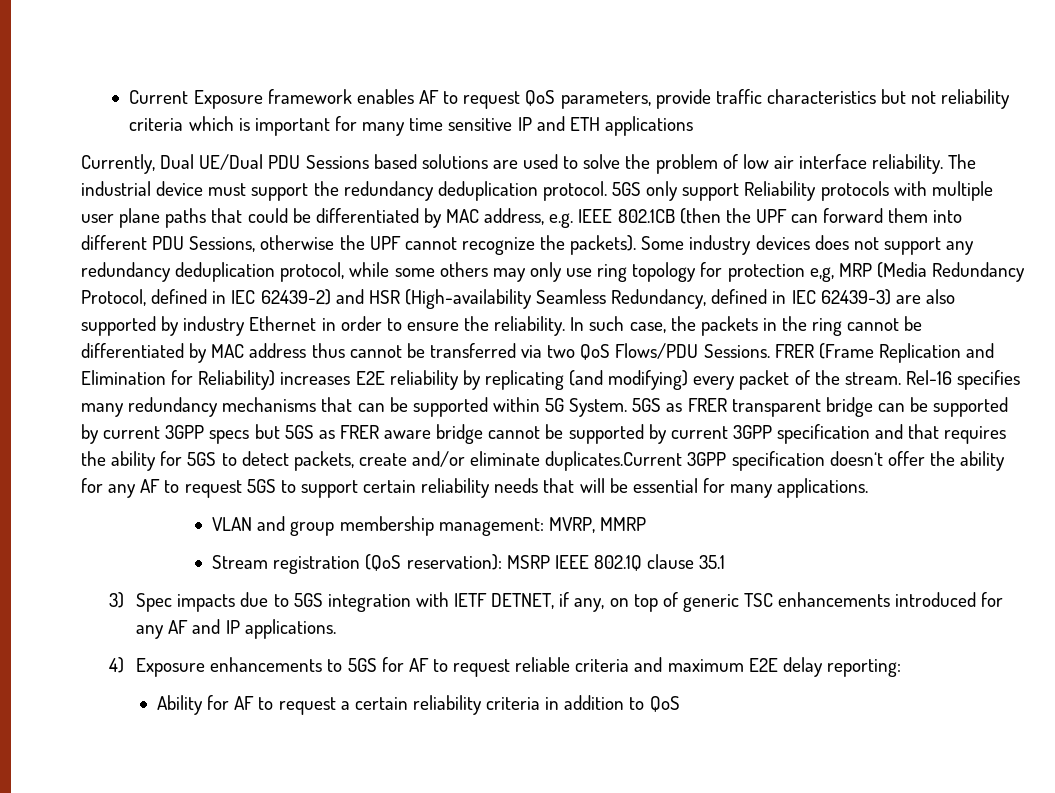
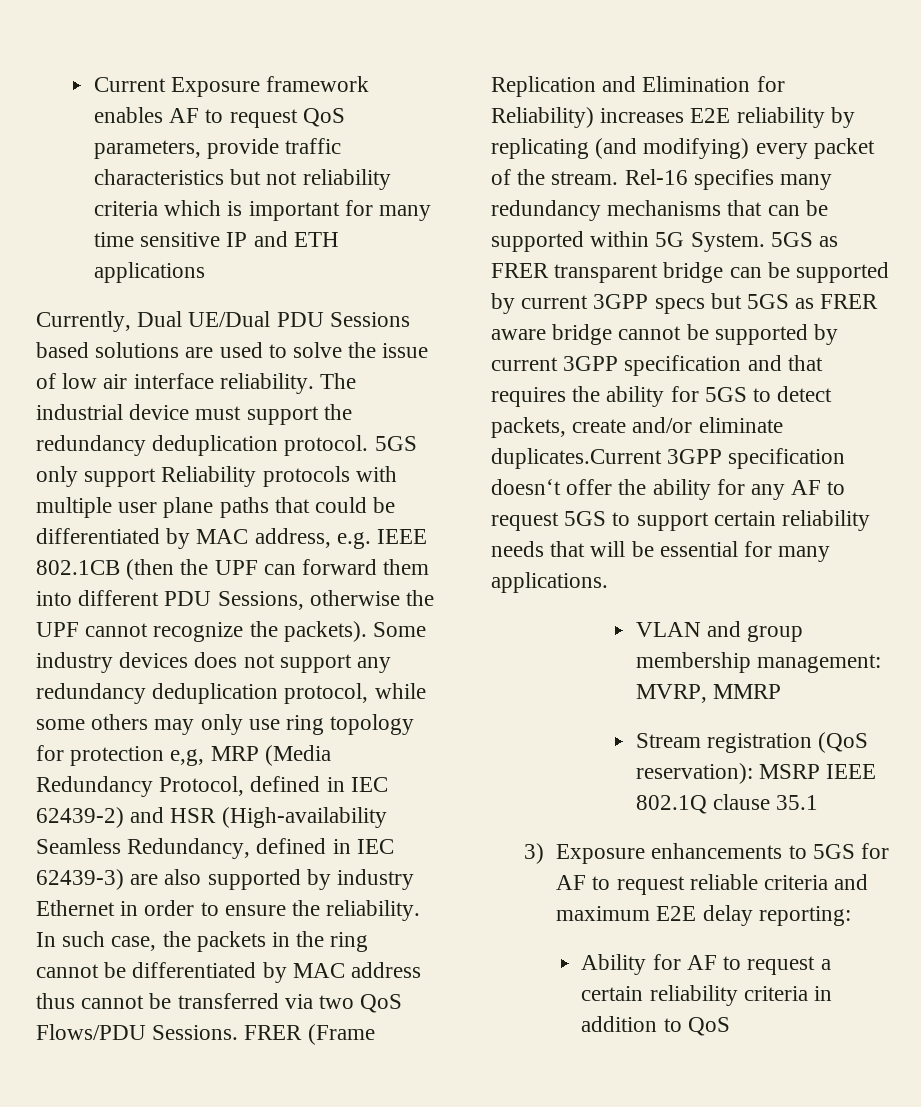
[655,154,718,174] problem -> [382,343,429,358] issue
[136,592,1004,612] [136,619,336,639] [108,657,124,673] Spec impacts due to 5GS integration with IETF DETNET, if any, on top of generic TSC enhancements introduced for any AF and IP applications. // 4) -> (544, 853) none

